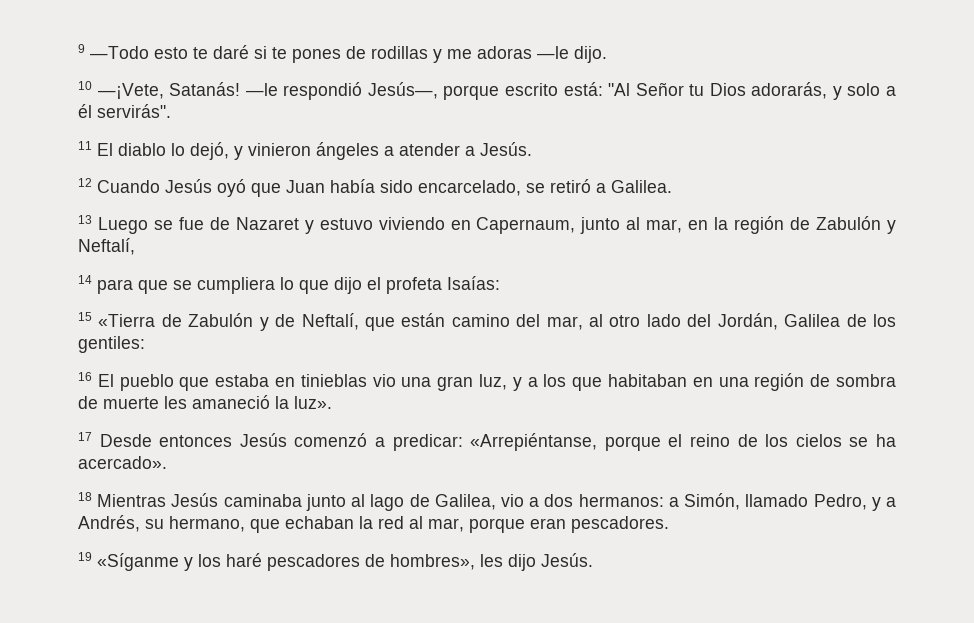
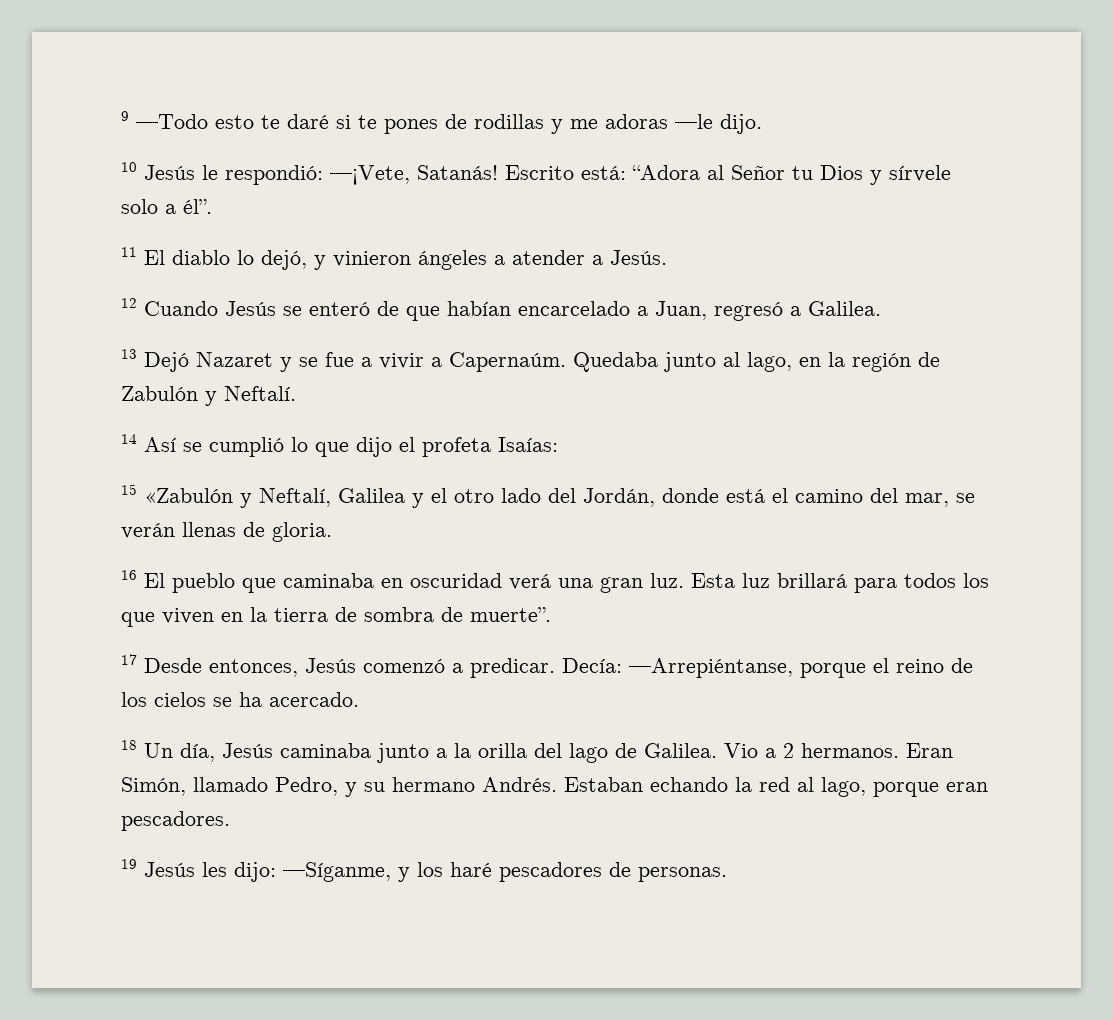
[97,82,896,100] [78,104,171,118] —¡Vete, Satanás! —le respondió Jesús—, porque escrito está: "Al Señor tu Dios adorarás, y solo a él servirás". -> [144,165,951,185] [121,199,212,214] Jesús le respondió: —¡Vete, Satanás! Escrito está: “Adora al Señor tu Dios y sírvele solo a él”.
[217,179,672,197] [78,215,683,234] oyó que Juan había sido encarcelado, se retiró a Galilea. // 13 Luego se fue de Nazaret y estuvo viviendo en Capernaum, junto al mar, -> [283,301,881,321] [121,349,792,372] se enteró de que habían encarcelado a Juan, regresó a Galilea. // 13 Dejó Nazaret y se fue a vivir a Capernaúm. Quedaba junto al lago,
[78,238,135,255] Neftalí, -> [224,386,296,401] Neftalí.
[97,277,275,294] para que se cumpliera -> [144,437,284,457] Así se cumplió
[98,313,897,331] [78,336,145,353] [78,372,896,391] [78,395,332,409] «Tierra de Zabulón y de Neftalí, que están camino del mar, al otro lado del Jordán, Galilea de los gentiles: // 16 El pueblo que estaba en tinieblas vio una gran luz, y a los que habitaban en una región de sombra de muerte les amaneció la luz». -> [144,488,975,508] [121,522,332,542] [121,570,989,593] [121,607,551,627] «Zabulón y Neftalí, Galilea y el otro lado del Jordán, donde está el camino del mar, se verán llenas de gloria. // 16 El pueblo que caminaba en oscuridad verá una gran luz. Esta luz brillará para todos los que viven en la tierra de sombra de muerte”.
[159,435,233,447] entonces -> [209,659,298,677] entonces,
[392,433,598,451] predicar: «Arrepiéntanse, -> [470,658,793,678] predicar. Decía: —Arrepiéntanse,
[78,456,167,469] acercado». -> [269,692,359,707] acercado.
[97,494,167,507] Mientras -> [144,743,215,762] Un día,
[351,493,896,511] [78,515,354,533] al lago de Galilea, vio a dos hermanos: a Simón, llamado Pedro, y a Andrés, su hermano, que echaban -> [436,743,953,763] [121,777,728,797] a la orilla del lago de Galilea. Vio a 2 hermanos. Eran Simón, llamado Pedro, y su hermano Andrés. Estaban echando
[428,518,464,532] mar, -> [821,777,866,797] lago,
[97,553,179,571] «Síganme -> [144,862,391,882] Jesús les dijo: —Síganme,
[390,553,593,571] hombres», les dijo Jesús. -> [638,867,727,882] personas.

